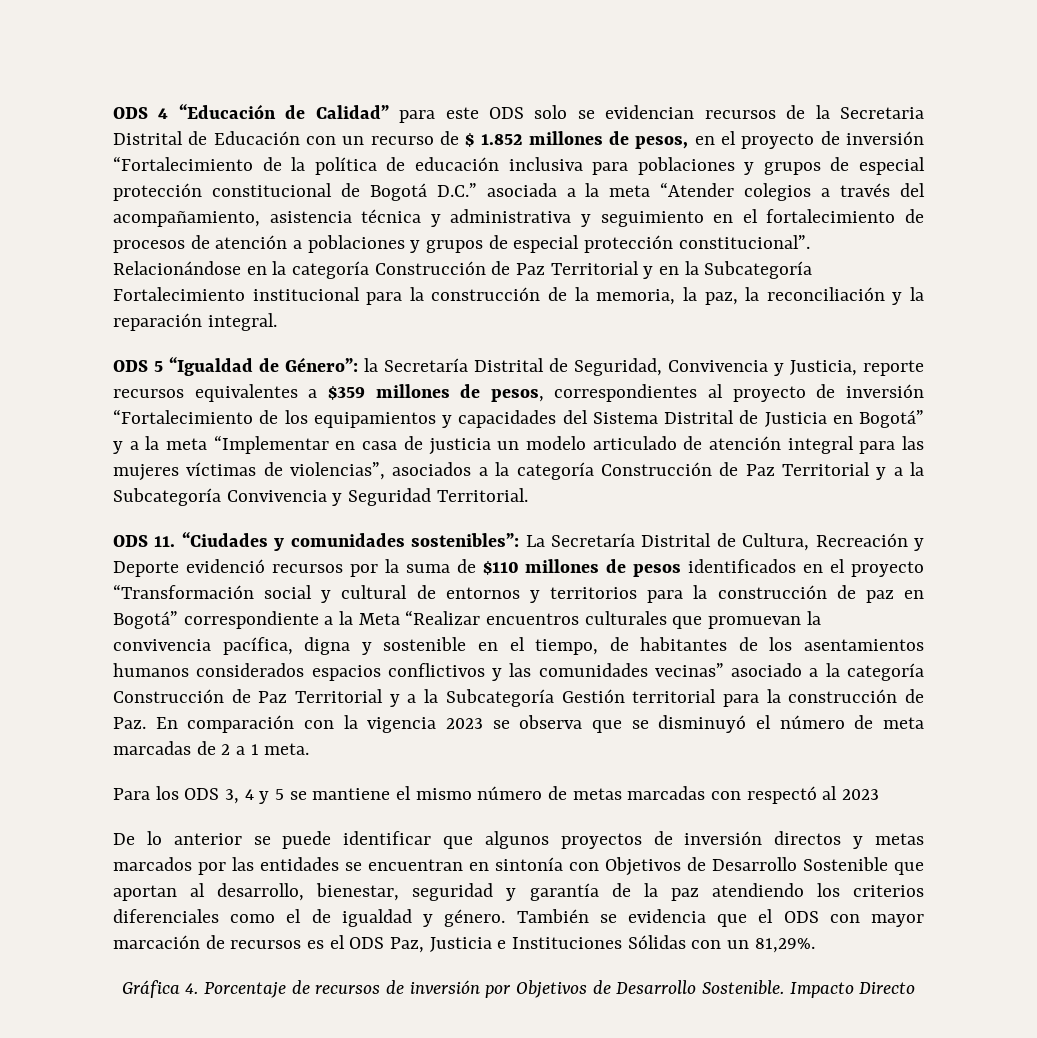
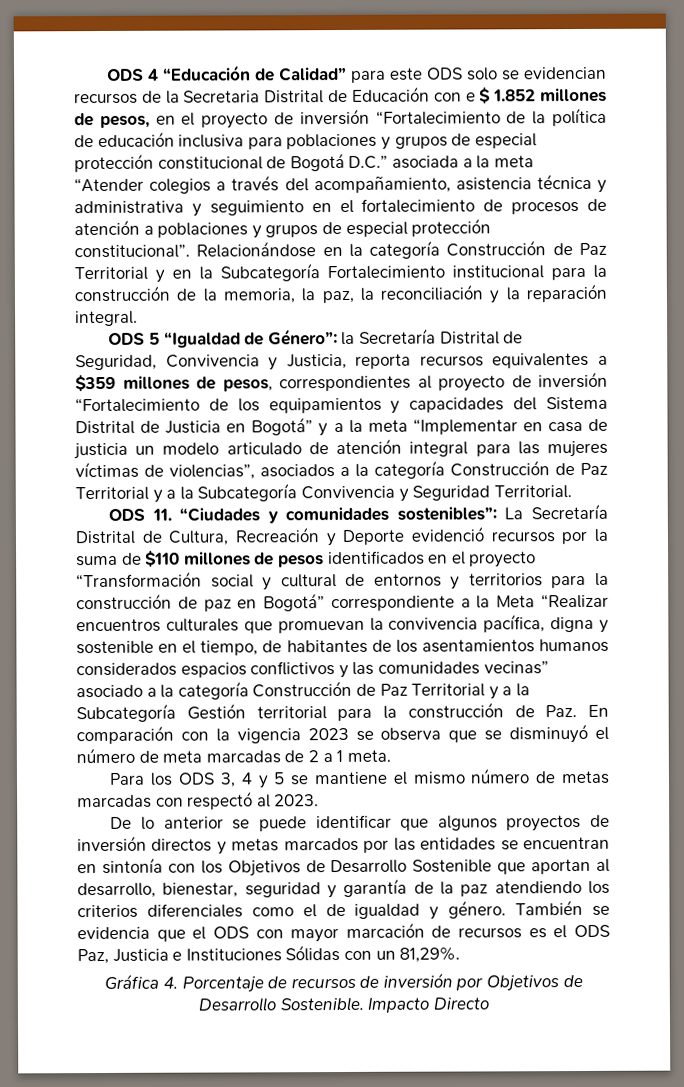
[342,131,459,145] un recurso de -> [465,92,476,102] e
[863,360,924,376] reporte -> [355,353,412,369] reporta
[842,789,880,800] 2023 -> [274,794,320,807] 2023.
(599, 866) none -> [200,860,223,874] los

